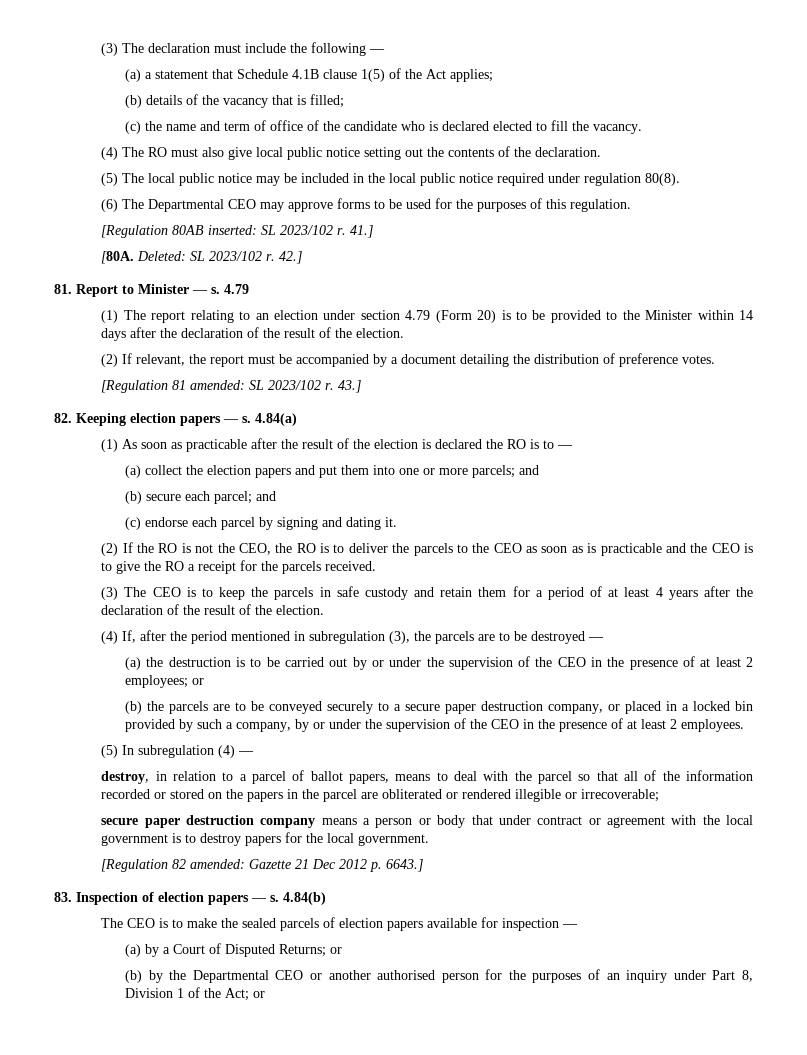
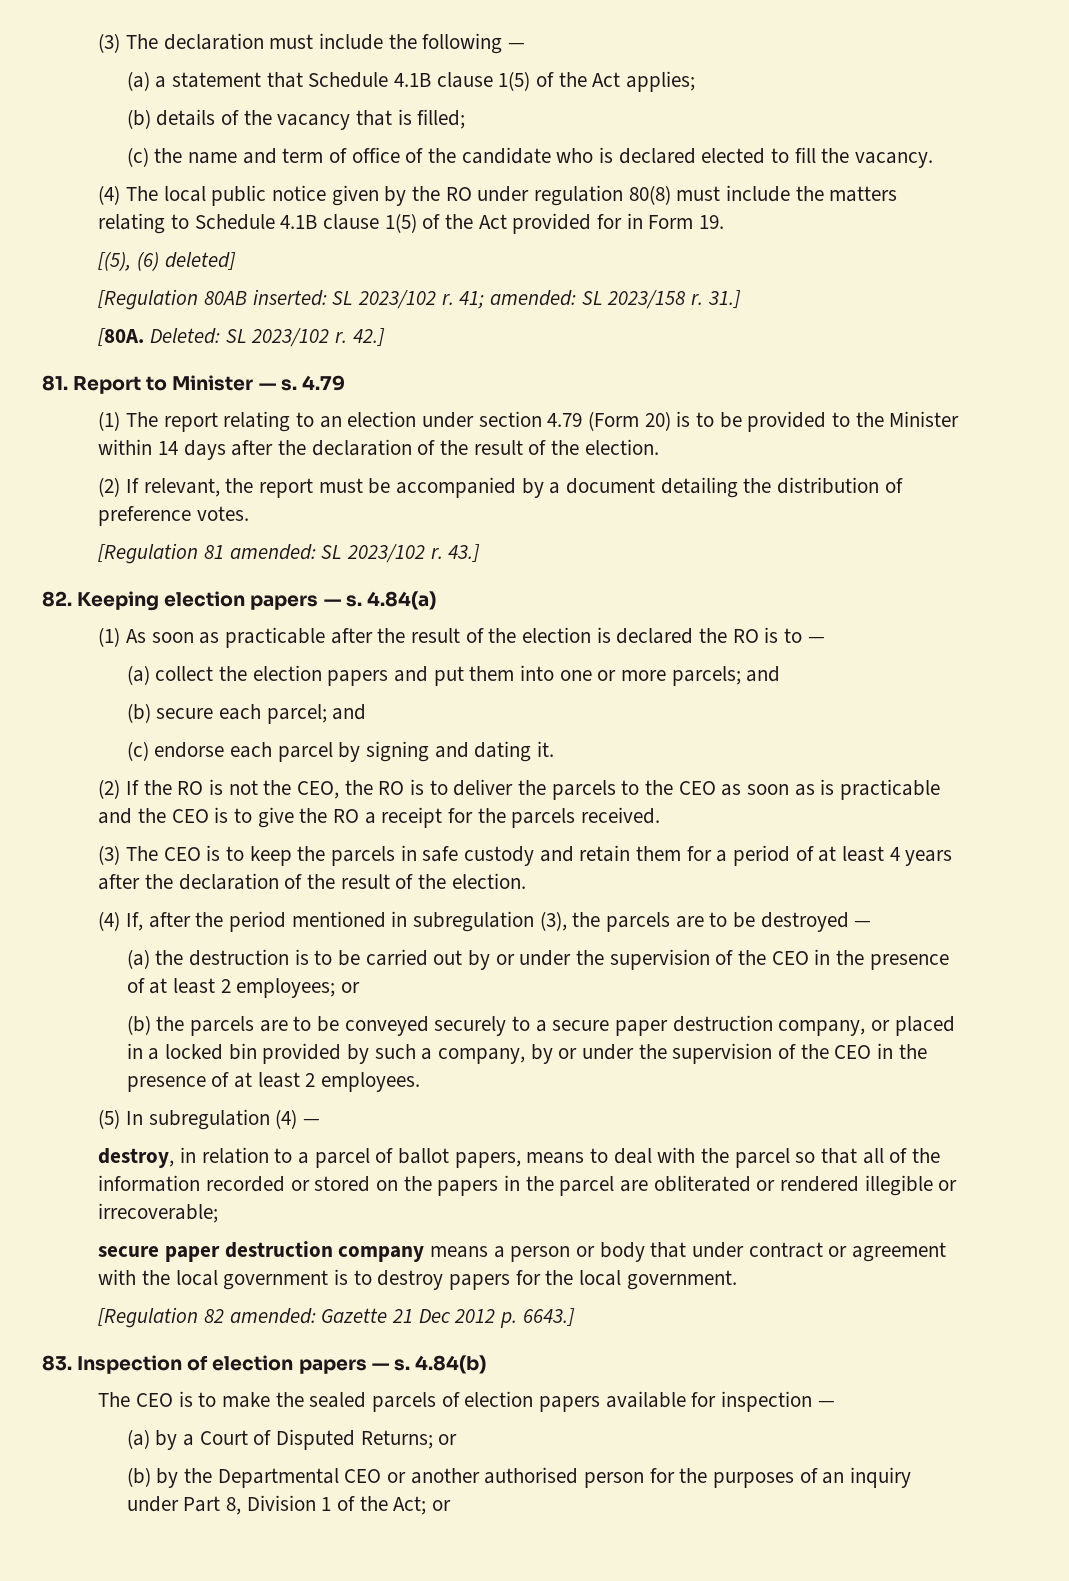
[148,146,602,160] [101,173,681,186] [101,198,632,212] RO must also give local public notice setting out the contents of the declaration. // (5) The local public notice may be included in the local public notice required under regulation 80(8). // (6) The Departmental CEO may approve forms to be used for the purposes of this regulation. -> [163,185,898,206] [98,213,725,234] [98,251,236,271] local public notice given by the RO under regulation 80(8) must include the matters relating to Schedule 4.1B clause 1(5) of the Act provided for in Form 19. // [(5), (6) deleted]
[350,225,374,238] 41.] -> [459,290,741,309] 41; amended: SL 2023/158 r. 31.]

